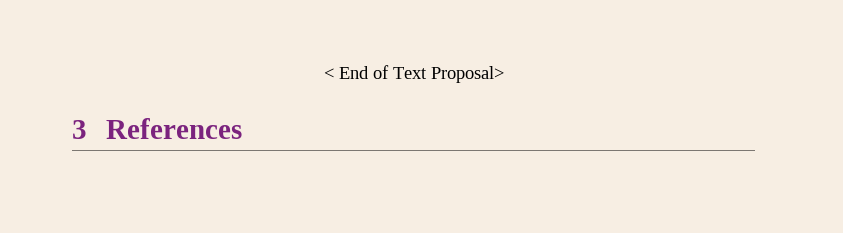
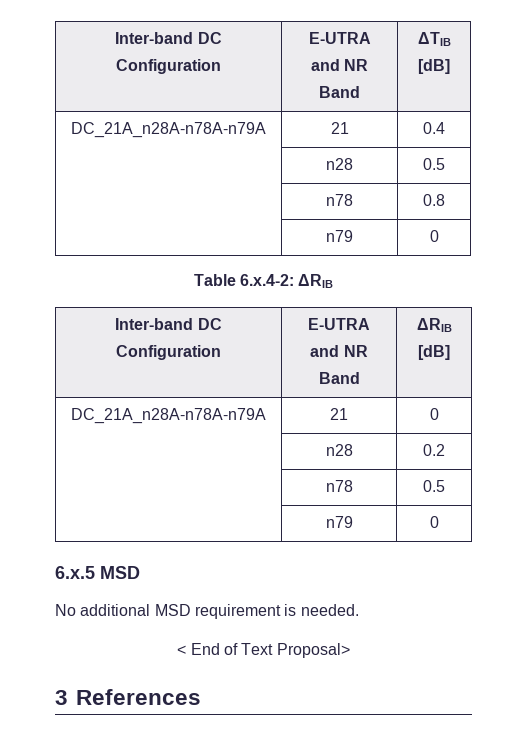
(323, 73) none -> [115,32,222,44] [116,59,221,74] [308,32,371,44] [310,59,369,71] [319,86,360,98] [417,32,451,46] [418,59,450,74] [71,122,266,138] [330,122,349,134] [423,122,445,134] [326,158,353,170] [423,158,445,170] [326,194,353,206] [423,194,445,206] [326,230,353,242] [429,230,439,242] [193,274,334,288] [115,318,222,330] [116,345,221,360] [308,318,370,330] [310,345,368,357] [318,372,360,384] [416,318,452,332] [418,345,450,360] [71,408,266,424] [330,408,348,420] [429,408,439,420] [325,444,353,456] [423,444,445,456] [325,480,353,492] [423,480,445,492] [325,516,353,528] [429,516,439,528] [55,566,140,579] [55,604,359,619] Inter-band DC Configuration | E-UTRA and NR Band | ΔTIB [dB] // DC_21A_n28A-n78A-n79A | 21 | 0.4 // | n28 | 0.5 // | n78 | 0.8 // | n79 | 0 // Table 6.x.4-2: ΔRIB // Inter-band DC Configuration | E-UTRA and NR Band | ΔRIB [dB] // DC_21A_n28A-n78A-n79A | 21 | 0 // | n28 | 0.2 // | n78 | 0.5 // | n79 | 0 // 6.x.5 MSD // No additional MSD requirement is needed. //

